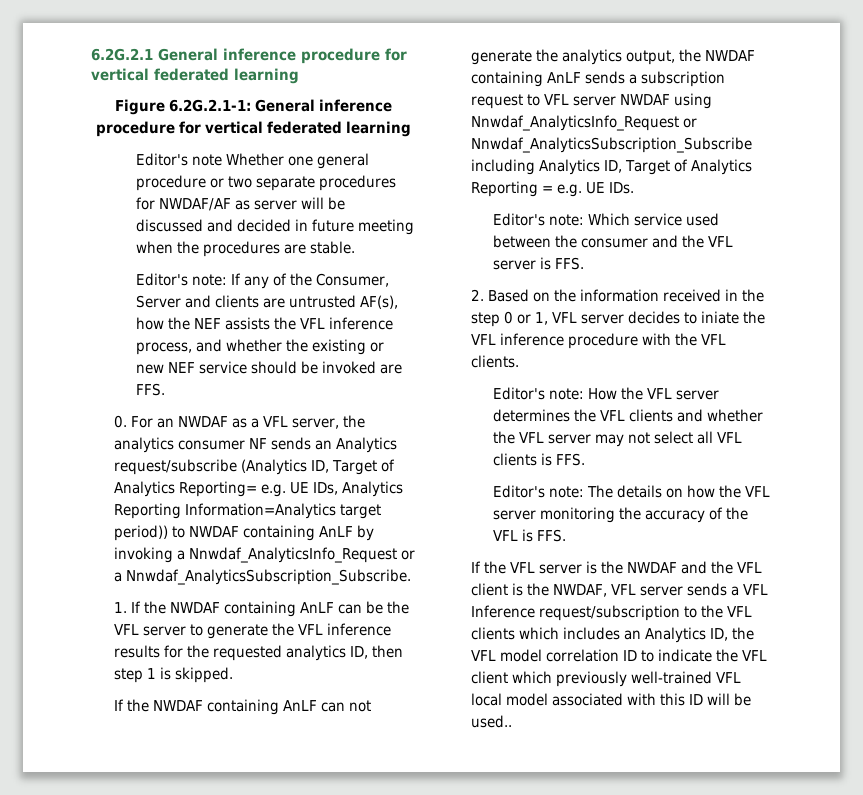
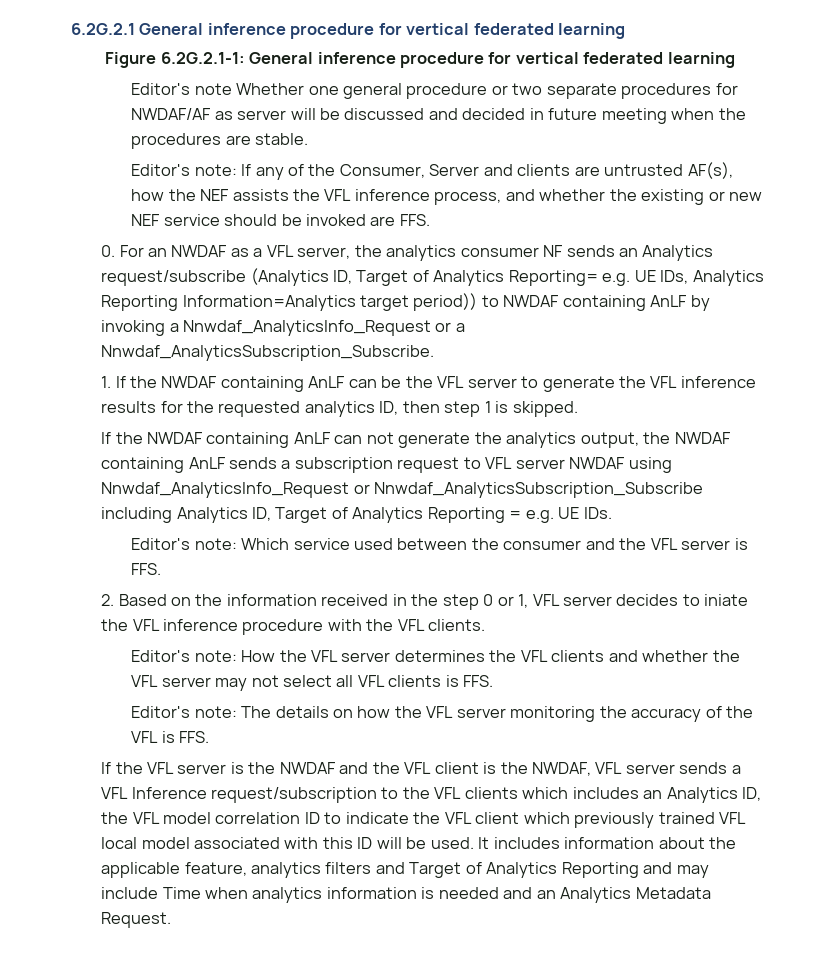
[630,671,712,684] well-trained -> [658,812,715,824] trained
[470,715,512,728] used.. -> [430,837,737,849] [101,862,709,878] [101,887,711,903] [101,912,172,928] used. It includes information about the applicable feature, analytics filters and Target of Analytics Reporting and may include Time when analytics information is needed and an Analytics Metadata Request.

